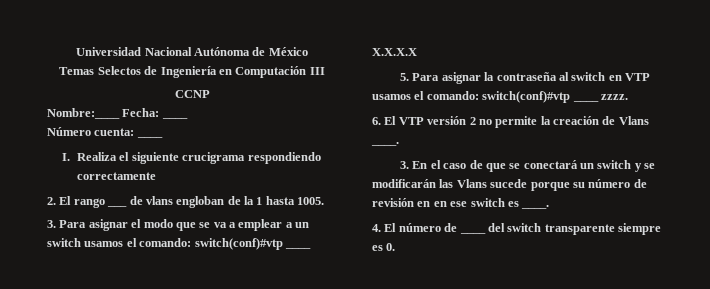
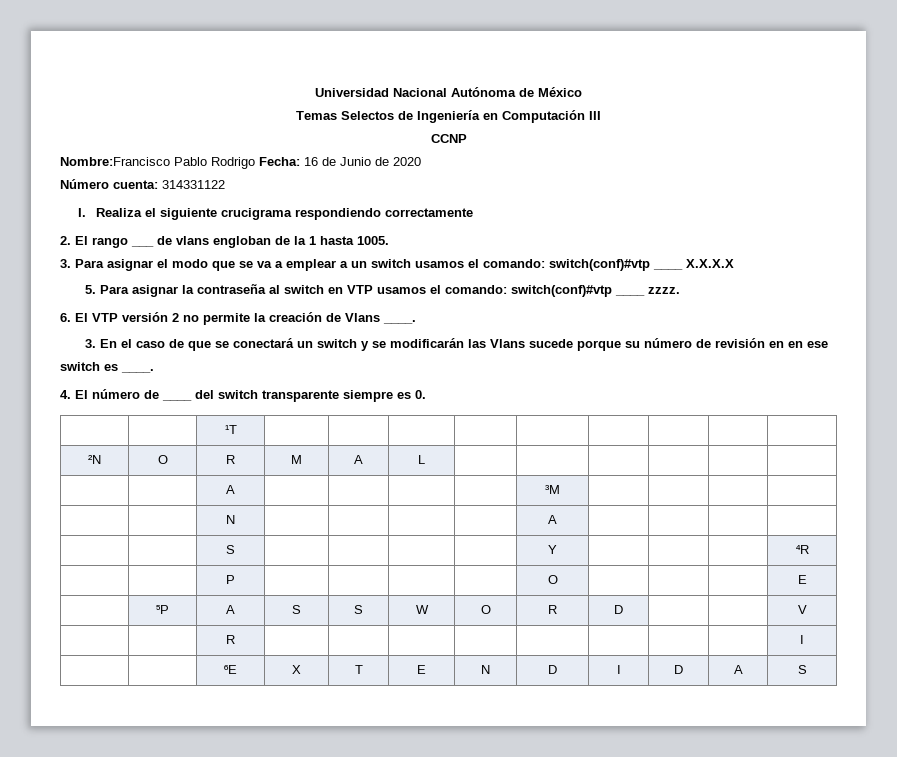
[47,108,160,119] [161,117,188,119] Nombre:____ Fecha: ____ -> [60,157,421,169] Nombre:Francisco Pablo Rodrigo Fecha: 16 de Junio de 2020
[136,136,163,138] ____ -> [162,180,225,189] 314331122
(396, 247) none -> [224,425,237,434] [88,455,101,464] [157,455,168,464] [226,455,235,464] [291,455,302,464] [354,455,363,464] [418,455,425,464] [226,485,235,494] [545,485,560,494] [226,515,235,524] [548,515,557,524] [226,545,235,554] [548,545,557,554] [795,545,809,554] [226,575,235,584] [547,575,558,584] [797,575,807,584] [156,605,169,614] [226,605,235,614] [292,605,301,614] [354,605,363,614] [415,605,429,614] [480,605,491,614] [548,605,557,614] [614,605,623,614] [797,605,807,614] [226,635,235,644] [800,635,804,644] [224,665,237,674] [292,665,301,674] [354,665,363,674] [417,665,426,674] [481,665,490,674] [548,665,557,674] [616,665,621,674] [674,665,683,674] [733,665,743,674] [797,665,807,674] // | | ¹T | | | | | | | | | // ²N | O | R | M | A | L | | | | | | // | | A | | | | | ³M | | | | // | | N | | | | | A | | | | // | | S | | | | | Y | | | | ⁴R // | | P | | | | | O | | | | E // | ⁵P | A | S | S | W | O | R | D | | | V // | | R | | | | | | | | | I // | | ⁶E | X | T | E | N | D | I | D | A | S

